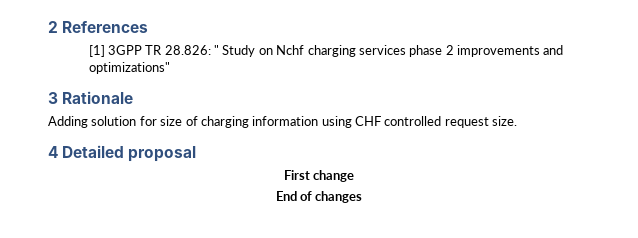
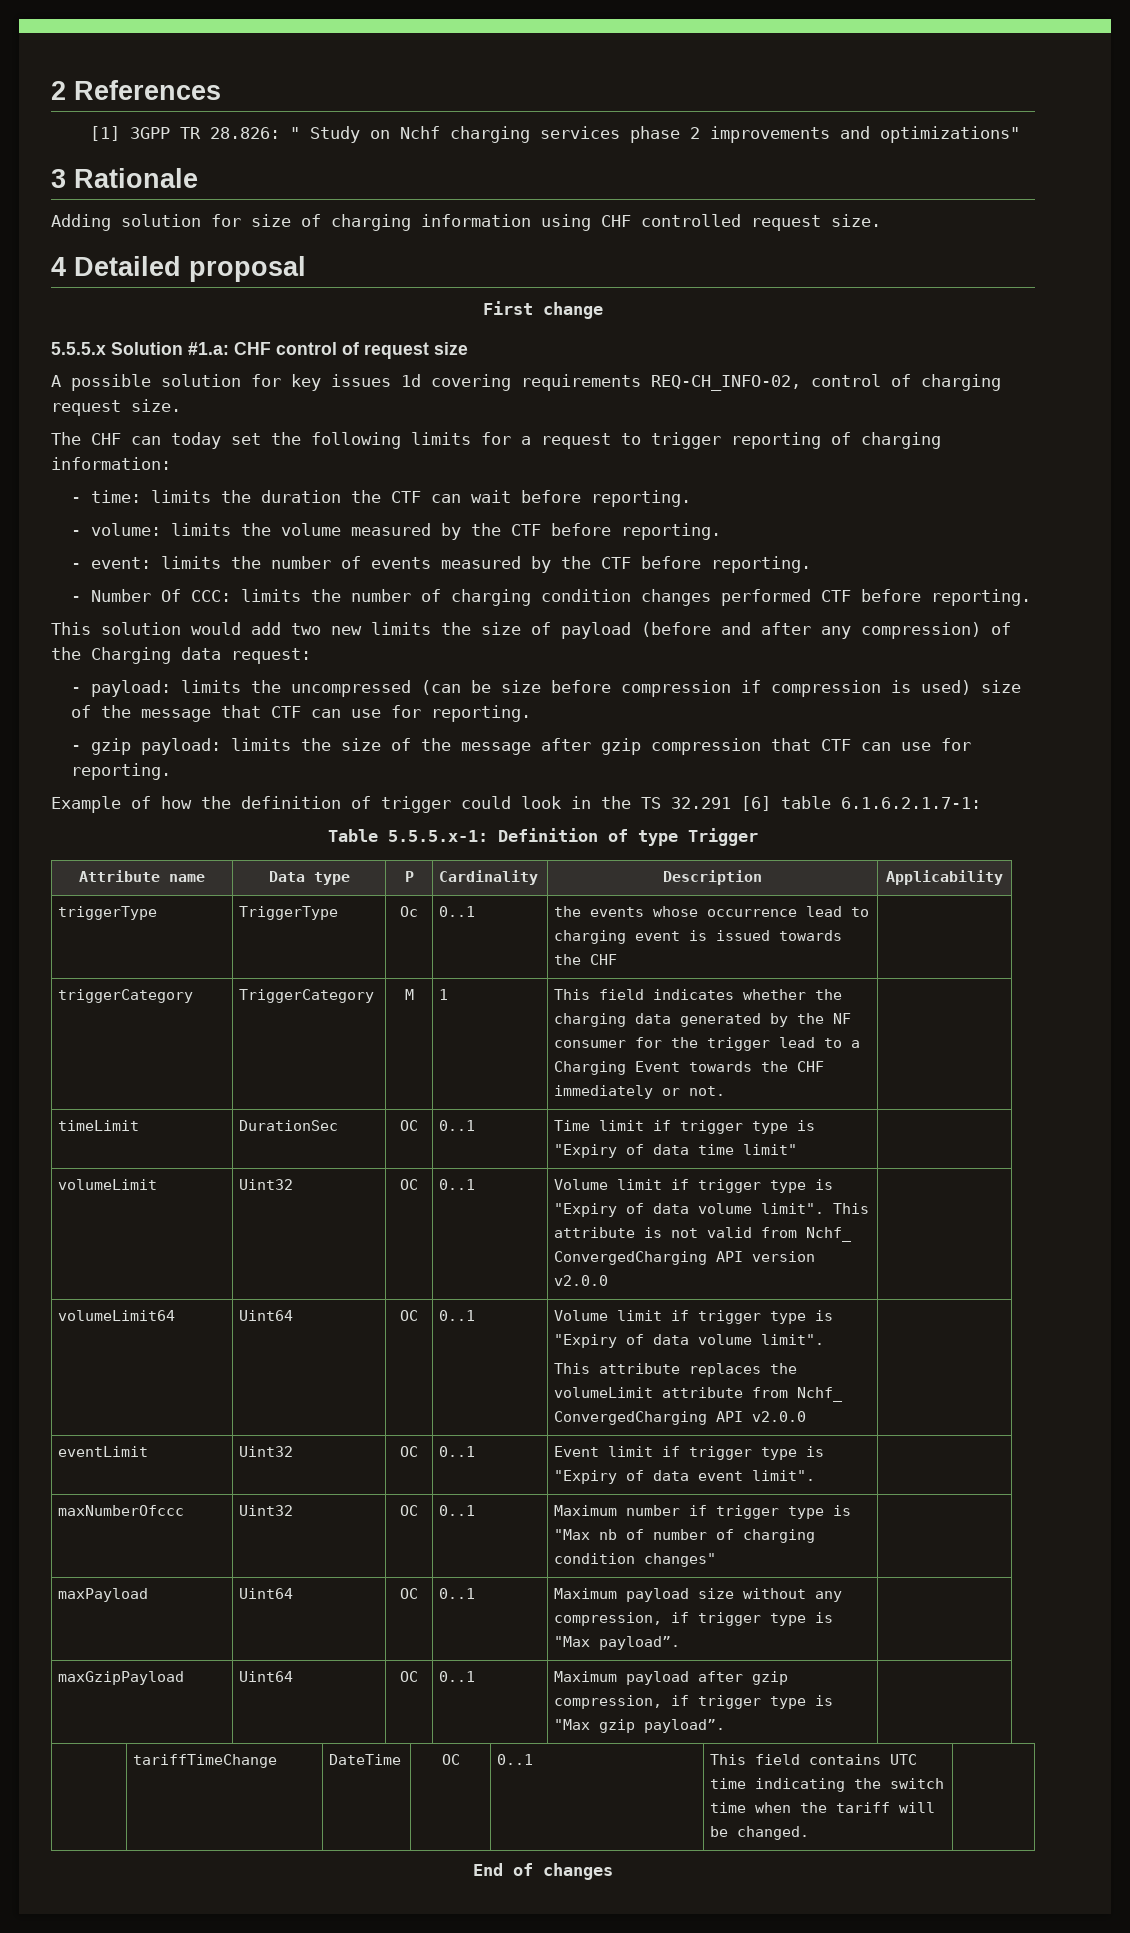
(355, 176) none -> [51,342,468,359] [51,374,1001,391] [51,399,181,416] [51,432,941,449] [51,457,171,470] [70,490,691,507] [70,523,721,540] [70,556,811,573] [70,589,1031,606] [51,622,1011,639] [51,647,311,664] [70,680,1021,697] [70,705,531,722] [70,738,971,755] [70,763,171,780] [51,796,981,813] [328,828,758,846] [79,870,205,882] [268,871,350,885] [404,871,414,882] [439,870,539,885] [663,870,762,885] [886,870,1003,885] [58,906,158,920] [239,906,339,920] [400,906,418,917] [439,906,476,917] [554,906,870,917] [554,930,843,944] [554,954,618,965] [58,989,194,1003] [239,989,375,1003] [404,989,414,1000] [439,989,449,1000] [554,989,843,1000] [554,1013,852,1027] [554,1037,861,1051] [554,1061,825,1075] [554,1085,726,1099] [58,1120,140,1131] [239,1120,339,1131] [400,1120,418,1131] [439,1120,476,1131] [554,1120,816,1134] [554,1144,798,1158] [58,1179,158,1190] [239,1179,294,1190] [400,1179,418,1190] [439,1179,476,1190] [554,1179,834,1193] [554,1203,870,1217] [554,1227,853,1242] [554,1251,816,1265] [554,1275,609,1286] [58,1310,176,1321] [239,1310,294,1321] [400,1310,418,1321] [439,1310,476,1321] [554,1310,834,1324] [554,1334,825,1348] [554,1363,798,1377] [554,1387,844,1402] [554,1411,807,1425] [58,1446,149,1457] [239,1446,294,1457] [400,1446,418,1457] [439,1446,476,1457] [554,1446,825,1460] [554,1470,816,1484] [58,1505,185,1516] [239,1505,294,1516] [400,1505,418,1516] [439,1505,476,1516] [554,1505,852,1519] [554,1529,816,1543] [554,1553,717,1567] [58,1588,149,1602] [239,1588,294,1599] [400,1588,418,1599] [439,1588,476,1599] [554,1588,843,1602] [554,1612,834,1626] [554,1636,681,1650] [58,1671,185,1685] [239,1671,294,1682] [400,1671,418,1682] [439,1671,476,1682] [554,1671,789,1685] [554,1695,834,1709] [554,1719,726,1733] [133,1754,278,1768] [329,1754,402,1765] [441,1754,460,1765] [497,1754,534,1765] [710,1754,918,1765] [710,1778,945,1792] [710,1802,936,1813] [710,1826,810,1840] // 5.5.5.x Solution #1.a: CHF control of request size // A possible solution for key issues 1d covering requirements REQ-CH_INFO-02, control of charging request size. // The CHF can today set the following limits for a request to trigger reporting of charging information: // - time: limits the duration the CTF can wait before reporting. // - volume: limits the volume measured by the CTF before reporting. // - event: limits the number of events measured by the CTF before reporting. // - Number Of CCC: limits the number of charging condition changes performed CTF before reporting. // This solution would add two new limits the size of payload (before and after any compression) of the Charging data request: // - payload: limits the uncompressed (can be size before compression if compression is used) size of the message that CTF can use for reporting. // - gzip payload: limits the size of the message after gzip compression that CTF can use for reporting. // Example of how the definition of trigger could look in the TS 32.291 [6] table 6.1.6.2.1.7-1: // Table 5.5.5.x-1: Definition of type Trigger // Attribute name | Data type | P | Cardinality | Description | Applicability // triggerType | TriggerType | Oc | 0..1 | the events whose occurrence lead to charging event is issued towards the CHF | // triggerCategory | TriggerCategory | M | 1 | This field indicates whether the charging data generated by the NF consumer for the trigger lead to a Charging Event towards the CHF immediately or not. | // timeLimit | DurationSec | OC | 0..1 | Time limit if trigger type is "Expiry of data time limit" | // volumeLimit | Uint32 | OC | 0..1 | Volume limit if trigger type is "Expiry of data volume limit". This attribute is not valid from Nchf_ ConvergedCharging API version v2.0.0 | // volumeLimit64 | Uint64 | OC | 0..1 | Volume limit if trigger type is "Expiry of data volume limit". // This attribute replaces the volumeLimit attribute from Nchf_ ConvergedCharging API v2.0.0 | // eventLimit | Uint32 | OC | 0..1 | Event limit if trigger type is "Expiry of data event limit". | // maxNumberOfccc | Uint32 | OC | 0..1 | Maximum number if trigger type is "Max nb of number of charging condition changes" | // maxPayload | Uint64 | OC | 0..1 | Maximum payload size without any compression, if trigger type is "Max payload”. | // maxGzipPayload | Uint64 | OC | 0..1 | Maximum payload after gzip compression, if trigger type is "Max gzip payload”. | // | tariffTimeChange | DateTime | OC | 0..1 | This field contains UTC time indicating the switch time when the tariff will be changed. |

